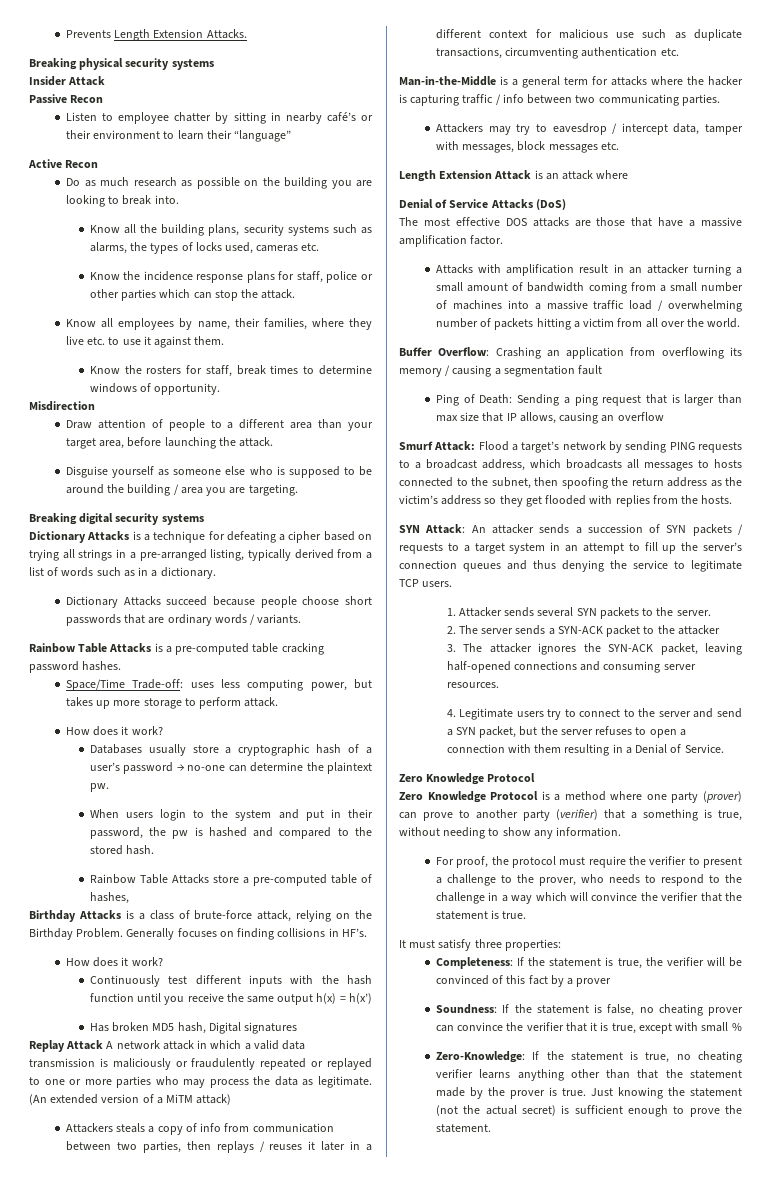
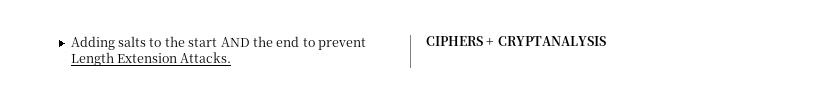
[66,29,247,41] [29,58,214,70] [29,76,106,86] [29,94,104,104] [66,112,373,124] [66,130,292,142] [28,159,99,168] [66,177,372,189] [66,195,179,207] [89,224,372,236] [89,242,320,254] [89,271,373,283] [89,289,296,301] [66,318,372,330] [66,336,225,348] [89,365,372,377] [89,383,221,395] [29,401,95,411] [66,419,373,431] [66,437,274,449] [66,466,372,478] [66,484,298,496] [29,513,204,525] [29,531,372,543] [29,549,372,561] [29,567,216,579] [66,596,373,608] [66,614,302,626] [29,643,324,655] [29,661,122,673] [66,679,372,691] [66,697,279,709] [66,726,163,736] [89,744,372,756] [89,762,372,774] [89,783,109,792] [89,809,373,821] [89,827,372,839] [89,845,155,855] [89,874,372,886] [89,892,129,904] [29,910,372,922] [29,928,367,940] [66,957,163,967] [89,975,372,987] [89,993,372,1005] [89,1022,298,1034] [29,1040,306,1052] [29,1058,372,1070] [29,1076,372,1088] [29,1094,232,1105] [66,1123,334,1135] [66,1141,373,1153] [436,29,742,41] [436,47,679,59] [399,76,743,88] [399,94,720,106] [436,123,743,135] [436,141,619,153] [399,170,629,182] [399,199,566,210] [399,217,742,227] [399,235,504,247] [436,264,742,276] [436,282,743,294] [436,300,742,312] [436,318,741,330] [399,347,742,359] [399,365,603,377] [436,394,742,406] [436,412,664,424] [399,441,742,453] [399,459,742,471] [399,477,742,489] [399,495,733,507] [399,524,743,536] [399,542,742,554] [399,560,742,572] [399,579,453,587] [446,607,711,619] [446,625,720,637] [446,643,742,655] [446,661,696,673] [446,682,499,688] [446,708,742,720] [446,726,686,738] [446,744,724,756] [399,773,536,785] [399,791,742,803] [399,809,742,821] [399,827,622,839] [436,856,742,868] [436,874,742,886] [436,892,742,904] [436,910,527,920] [399,939,561,951] [436,957,742,969] [436,975,612,987] [436,1004,743,1016] [436,1022,742,1034] [436,1051,742,1063] [436,1069,742,1081] [436,1087,742,1099] [436,1105,742,1117] [436,1124,492,1133] Prevents Length Extension Attacks. // Breaking physical security systems // Insider Attack // Passive Recon // Listen to employee chatter by sitting in nearby café’s or their environment to learn their “language” // Active Recon // Do as much research as possible on the building you are looking to break into. // Know all the building plans, security systems such as alarms, the types of locks used, cameras etc. // Know the incidence response plans for staff, police or other parties which can stop the attack. // Know all employees by name, their families, where they live etc. to use it against them. // Know the rosters for staff, break times to determine windows of opportunity. // Misdirection // Draw attention of people to a different area than your target area, before launching the attack. // Disguise yourself as someone else who is supposed to be around the building / area you are targeting. // Breaking digital security systems // Dictionary Attacks is a technique for defeating a cipher based on trying all strings in a pre-arranged listing, typically derived from a list of words such as in a dictionary. // Dictionary Attacks succeed because people choose short passwords that are ordinary words / variants. // Rainbow Table Attacks is a pre-computed table cracking password hashes. // Space/Time Trade-off: uses less computing power, but takes up more storage to perform attack. // How does it work? // Databases usually store a cryptographic hash of a user’s password → no-one can determine the plaintext pw. // When users login to the system and put in their password, the pw is hashed and compared to the stored hash. // Rainbow Table Attacks store a pre-computed table of hashes, // Birthday Attacks is a class of brute-force attack, relying on the Birthday Problem. Generally focuses on finding collisions in HF’s. // How does it work? // Continuously test different inputs with the hash function until you receive the same output h(x) = h(x’) // Has broken MD5 hash, Digital signatures // Replay Attack A network attack in which a valid data transmission is maliciously or fraudulently repeated or replayed to one or more parties who may process the data as legitimate. (An extended version of a MiTM attack) // Attackers steals a copy of info from communication between two parties, then replays / reuses it later in a different context for malicious use such as duplicate transactions, circumventing authentication etc. // Man-in-the-Middle is a general term for attacks where the hacker is capturing traffic / info between two communicating parties. // Attackers may try to eavesdrop / intercept data, tamper with messages, block messages etc. // Length Extension Attack is an attack where // Denial of Service Attacks (DoS) // The most effective DOS attacks are those that have a massive amplification factor. // Attacks with amplification result in an attacker turning a small amount of bandwidth coming from a small number of machines into a massive traffic load / overwhelming number of packets hitting a victim from all over the world. // Buffer Overflow: Crashing an application from overflowing its memory / causing a segmentation fault // Ping of Death: Sending a ping request that is larger than max size that IP allows, causing an overflow // Smurf Attack: Flood a target’s network by sending PING requests to a broadcast address, which broadcasts all messages to hosts connected to the subnet, then spoofing the return address as the victim’s address so they get flooded with replies from the hosts. // SYN Attack: An attacker sends a succession of SYN packets / requests to a target system in an attempt to fill up the server’s connection queues and thus denying the service to legitimate TCP users. // 1. Attacker sends several SYN packets to the server. // 2. The server sends a SYN-ACK packet to the attacker // 3. The attacker ignores the SYN-ACK packet, leaving half-opened connections and consuming server resources. // 4. Legitimate users try to connect to the server and send a SYN packet, but the server refuses to open a connection with them resulting in a Denial of Service. // Zero Knowledge Protocol // Zero Knowledge Protocol is a method where one party (prover) can prove to another party (verifier) that a something is true, without needing to show any information. // For proof, the protocol must require the verifier to present a challenge to the prover, who needs to respond to the challenge in a way which will convince the verifier that the statement is true. // It must satisfy three properties: // Completeness: If the statement is true, the verifier will be convinced of this fact by a prover // Soundness: If the statement is false, no cheating prover can convince the verifier that it is true, except with small % // Zero-Knowledge: If the statement is true, no cheating verifier learns anything other than that the statement made by the prover is true. Just knowing the statement (not the actual secret) is sufficient enough to prove the statement. -> [70,36,367,50] [70,52,232,66] [426,36,606,46] Adding salts to the start AND the end to prevent Length Extension Attacks. // CIPHERS + CRYPTANALYSIS

